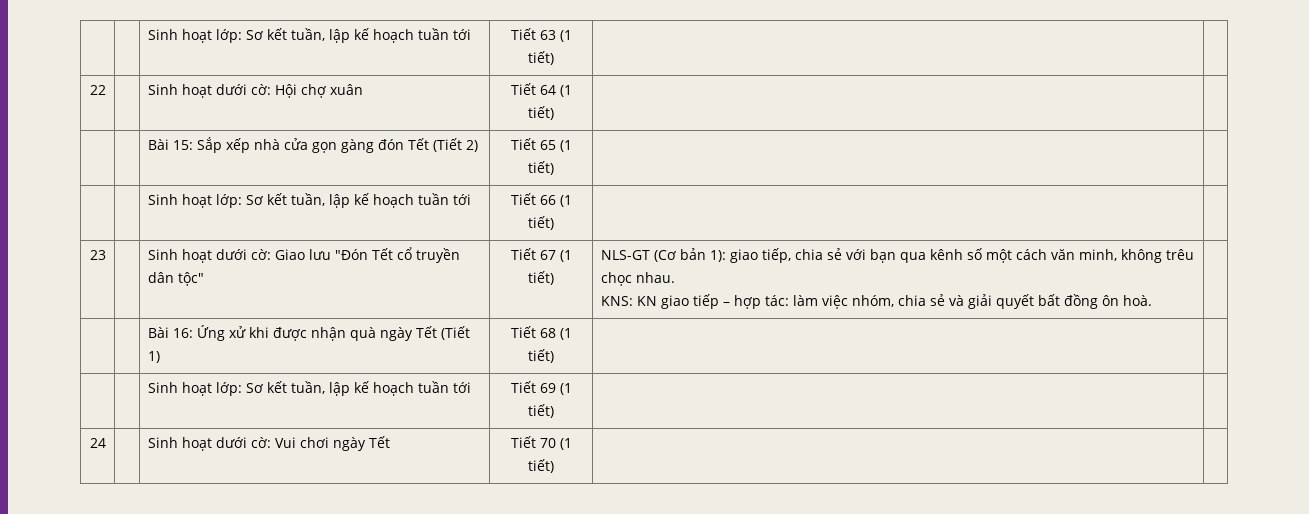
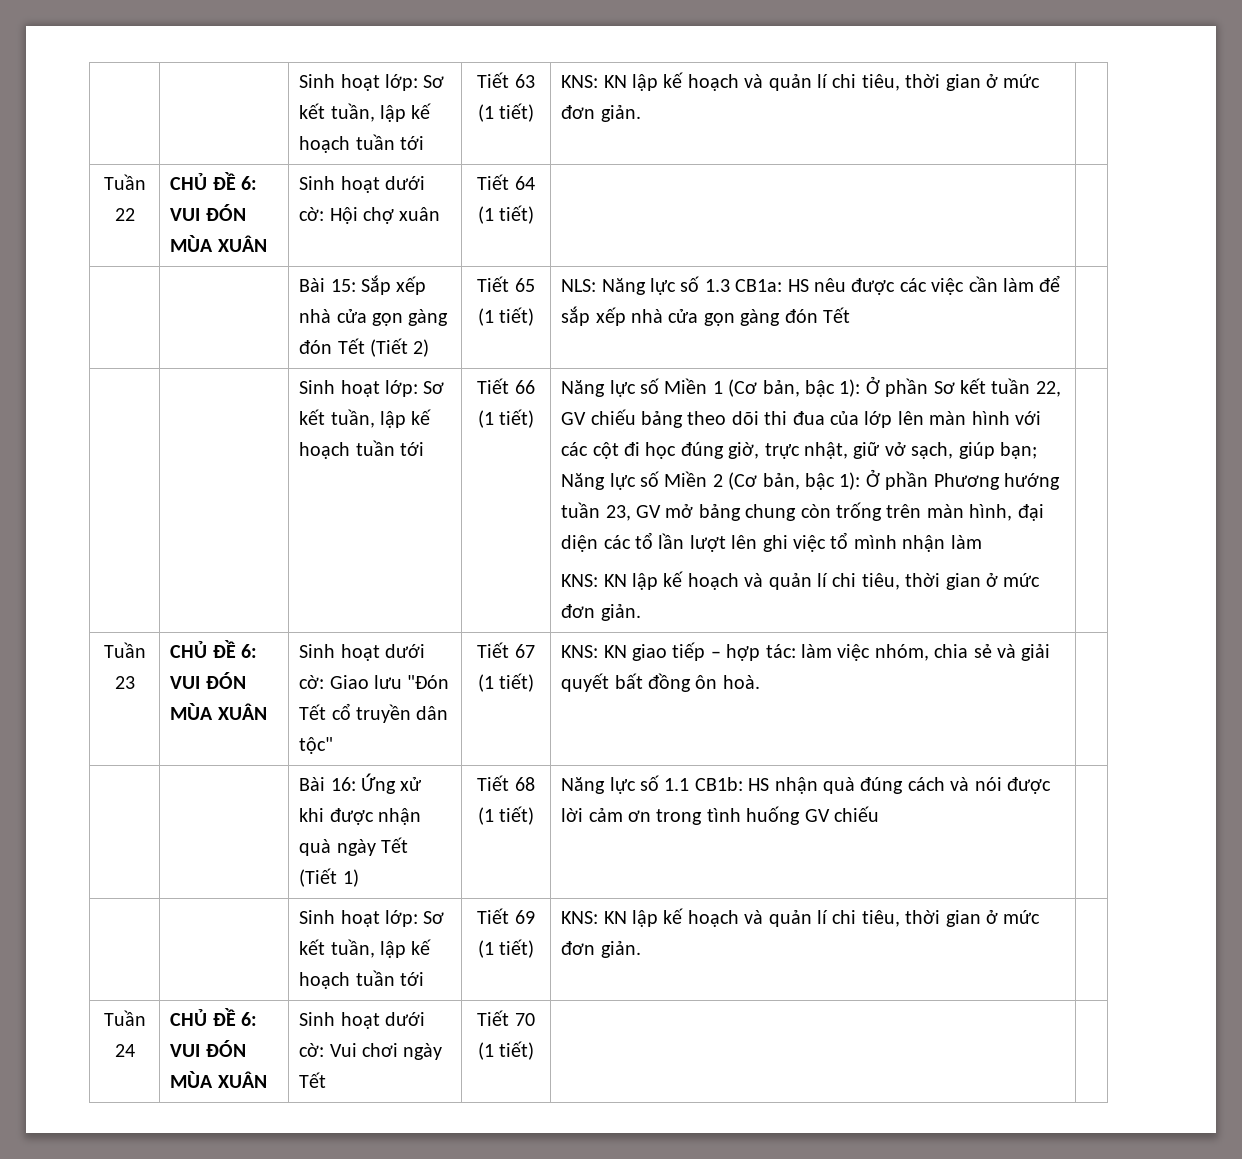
[89,85,106,95] | // 22 | -> [561,72,1041,91] [561,105,641,122] [103,174,146,190] [114,208,135,221] [170,172,258,190] [170,204,246,221] [170,235,267,252] KNS: KN lập kế hoạch và quản lí chi tiêu, thời gian ở mức đơn giản. | // Tuần 22 | CHỦ ĐỀ 6: VUI ĐÓN MÙA XUÂN
(554, 168) none -> [561,275,1061,295] [561,306,851,326] NLS: Năng lực số 1.3 CB1a: HS nêu được các việc cần làm để sắp xếp nhà cửa gọn gàng đón Tết
[89,250,106,260] | // 23 | -> [561,376,1061,397] [561,409,1042,428] [561,442,1038,459] [561,469,1061,490] [561,502,1044,521] [561,532,982,552] [561,571,1041,590] [561,604,641,621] [103,642,146,658] [114,676,135,689] [170,640,258,658] [170,672,246,689] [170,703,267,720] Năng lực số Miền 1 (Cơ bản, bậc 1): Ở phần Sơ kết tuần 22, GV chiếu bảng theo dõi thi đua của lớp lên màn hình với các cột đi học đúng giờ, trực nhật, giữ vở sạch, giúp bạn; Năng lực số Miền 2 (Cơ bản, bậc 1): Ở phần Phương hướng tuần 23, GV mở bảng chung còn trống trên màn hình, đại diện các tổ lần lượt lên ghi việc tổ mình nhận làm // KNS: KN lập kế hoạch và quản lí chi tiêu, thời gian ở mức đơn giản. | // Tuần 23 | CHỦ ĐỀ 6: VUI ĐÓN MÙA XUÂN
[600,248,1194,263] [600,272,675,286] NLS-GT (Cơ bản 1): giao tiếp, chia sẻ với bạn qua kênh số một cách văn minh, không trêu chọc nhau. // -> (535, 682) none
(554, 356) none -> [561,775,1052,794] [561,806,880,825] Năng lực số 1.1 CB1b: HS nhận quà đúng cách và nói được lời cảm ơn trong tình huống GV chiếu
[89,438,106,448] | // 24 | -> [561,908,1041,927] [561,941,641,958] [103,1010,146,1026] [114,1044,135,1057] [170,1008,258,1026] [170,1040,246,1057] [170,1071,267,1088] KNS: KN lập kế hoạch và quản lí chi tiêu, thời gian ở mức đơn giản. | // Tuần 24 | CHỦ ĐỀ 6: VUI ĐÓN MÙA XUÂN

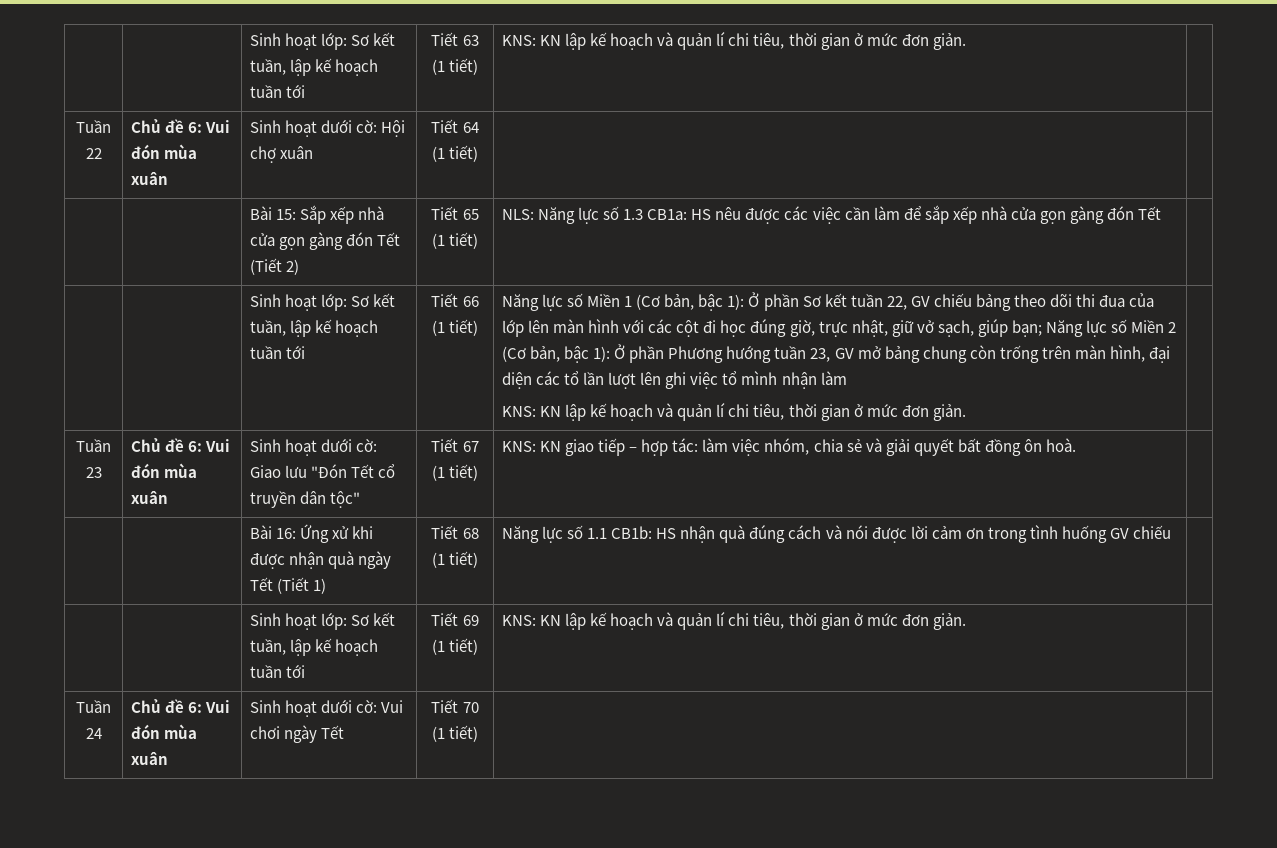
[170,172,258,190] [170,204,246,221] [170,235,267,252] CHỦ ĐỀ 6: VUI ĐÓN MÙA XUÂN -> [131,119,231,133] [131,144,198,159] [131,172,169,185] Chủ đề 6: Vui đón mùa xuân
[170,640,258,658] [170,672,246,689] [170,703,267,720] CHỦ ĐỀ 6: VUI ĐÓN MÙA XUÂN -> [131,438,231,452] [131,463,198,478] [131,491,169,504] Chủ đề 6: Vui đón mùa xuân
[170,1008,258,1026] [170,1040,246,1057] [170,1071,267,1088] CHỦ ĐỀ 6: VUI ĐÓN MÙA XUÂN -> [131,699,231,713] [131,724,198,739] [131,752,169,765] Chủ đề 6: Vui đón mùa xuân

